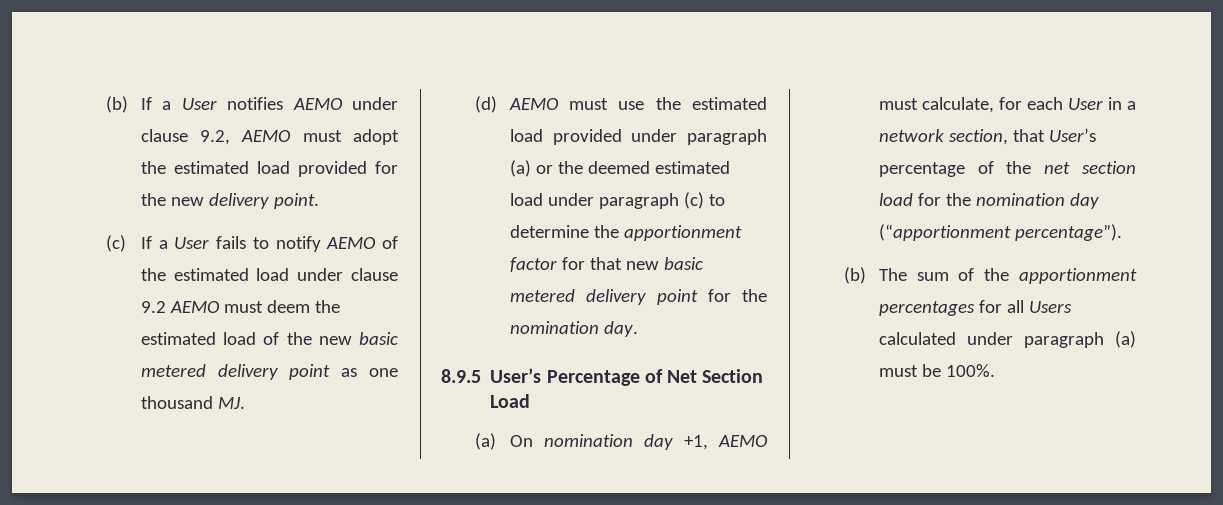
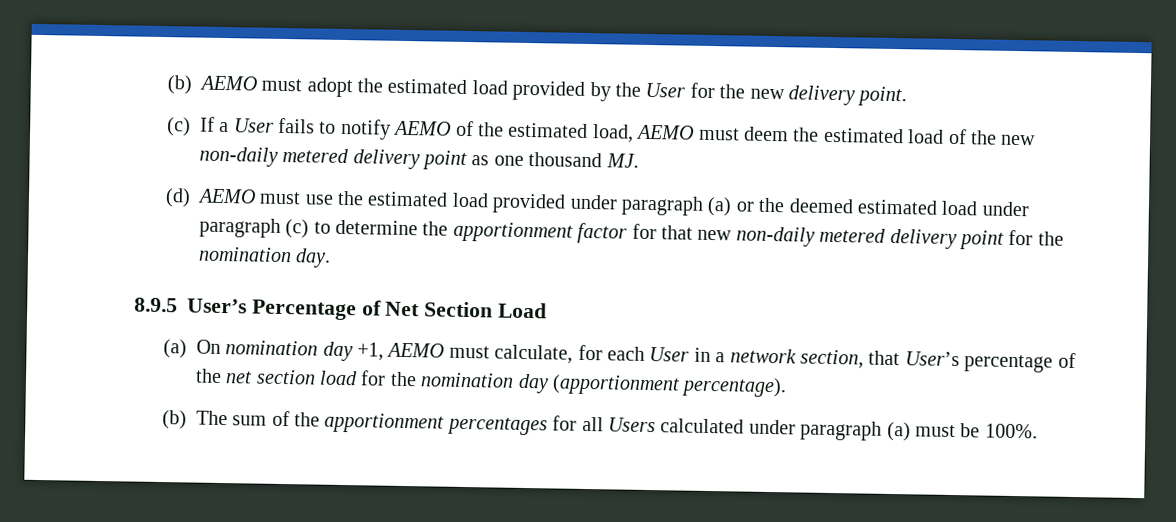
[106,96,398,113] [140,129,231,145] (b) If a User notifies AEMO under clause 9.2, -> [166,75,192,95] (b)
(367, 169) none -> [589,82,686,102] by the User
[256,268,398,281] [140,301,166,313] load under clause 9.2 -> [591,124,634,143] load,
[358,332,398,345] basic -> [198,146,278,167] non-daily
[663,257,703,270] basic -> [735,226,815,247] non-daily
[878,224,1122,241] (“apportionment percentage”). -> [552,374,788,398] (apportionment percentage).

